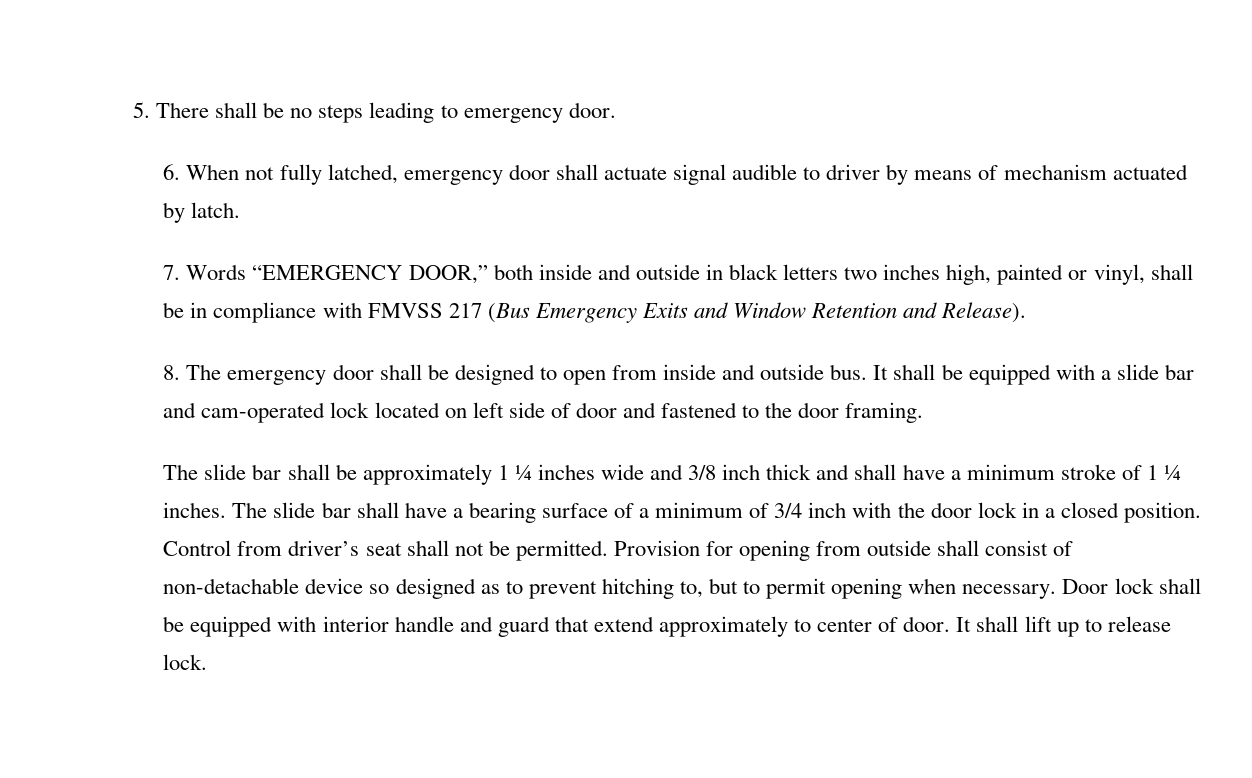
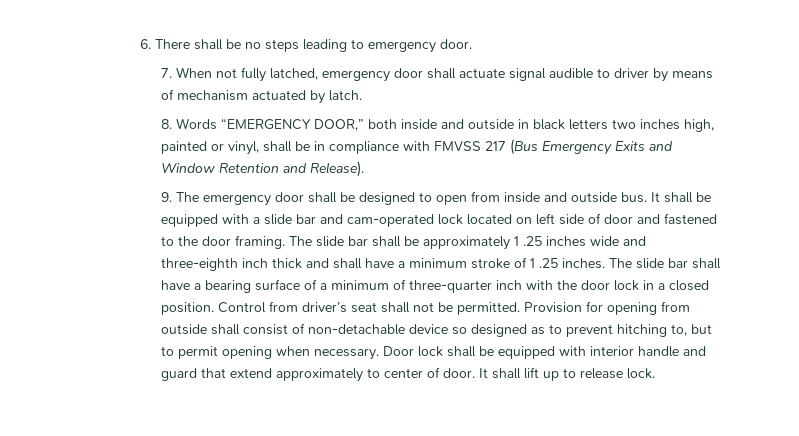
[132,102,150,118] 5. -> [139,39,151,49] 6.
[163,164,181,180] 6. -> [160,68,172,78] 7.
[163,265,181,280] 7. -> [160,119,172,129] 8.
[163,365,181,380] 8. -> [160,192,172,202] 9.
(924, 412) // -> (285, 242) none
[514,465,532,480] ¼ -> [522,236,542,246] .25
[688,465,717,480] 3/8 -> [160,258,238,271] three-eighth
[1163,465,1181,480] ¼ -> [538,258,558,268] .25
[774,503,803,518] 3/4 -> [408,280,492,293] three-quarter

